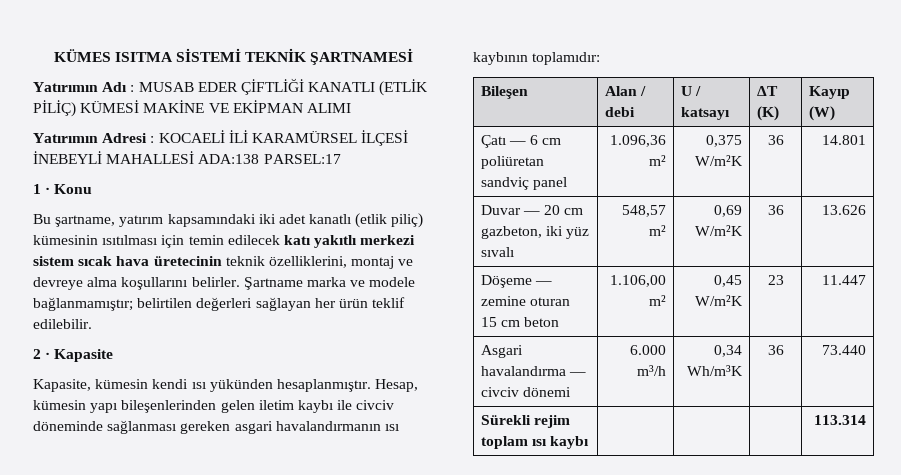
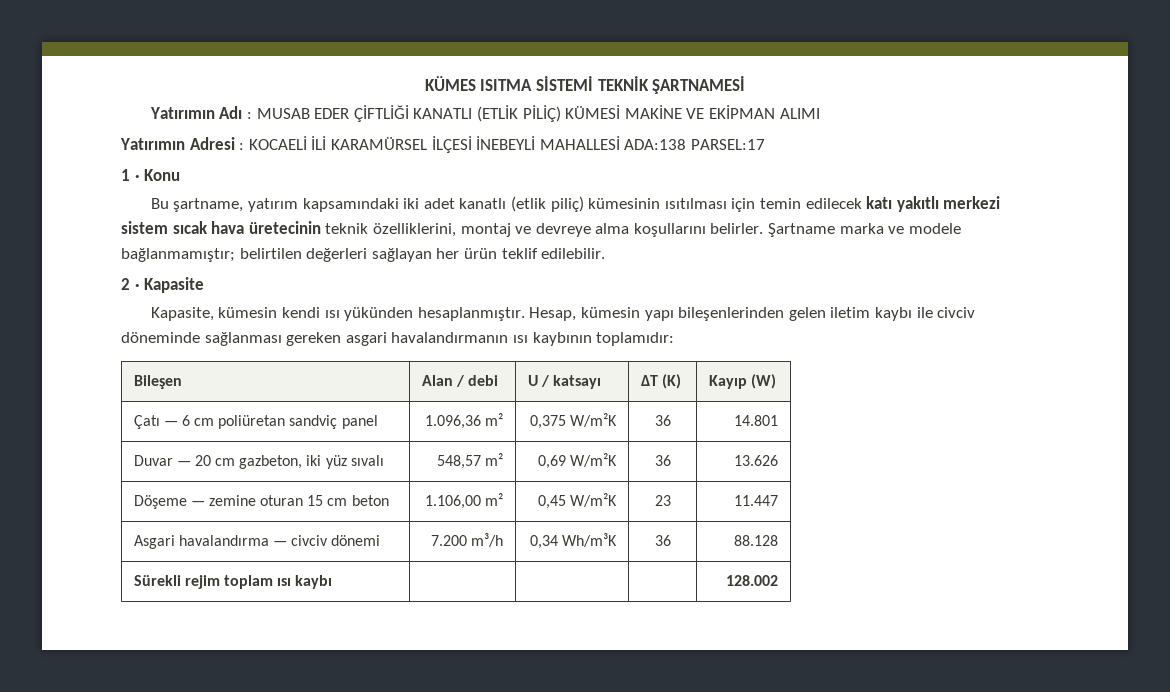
[630,345,667,355] 6.000 -> [431,535,468,546] 7.200
[822,345,867,355] 73.440 -> [734,535,779,546] 88.128
[814,415,867,425] 113.314 -> [726,575,779,586] 128.002

